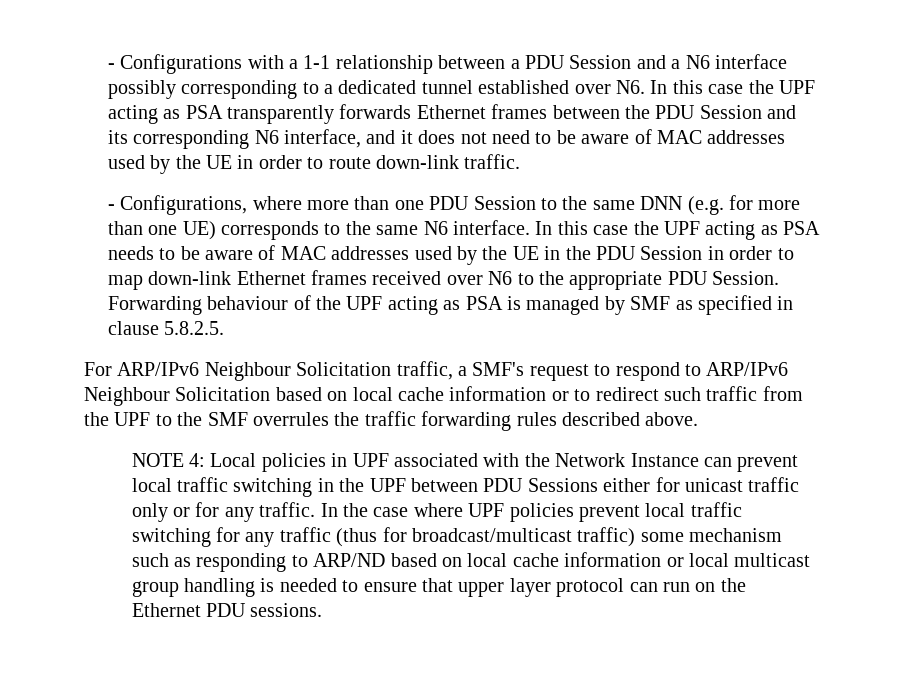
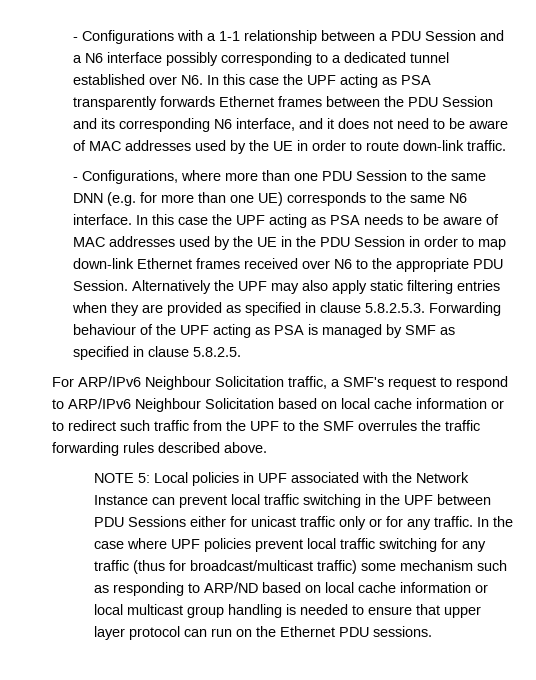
(780, 278) none -> [131,280,500,294] [71,302,425,316] Alternatively the UPF may also apply static filtering entries when they are provided as specified in clause 5.8.2.5.3.
[189,453,206,467] 4: -> [137,473,150,483] 5:

